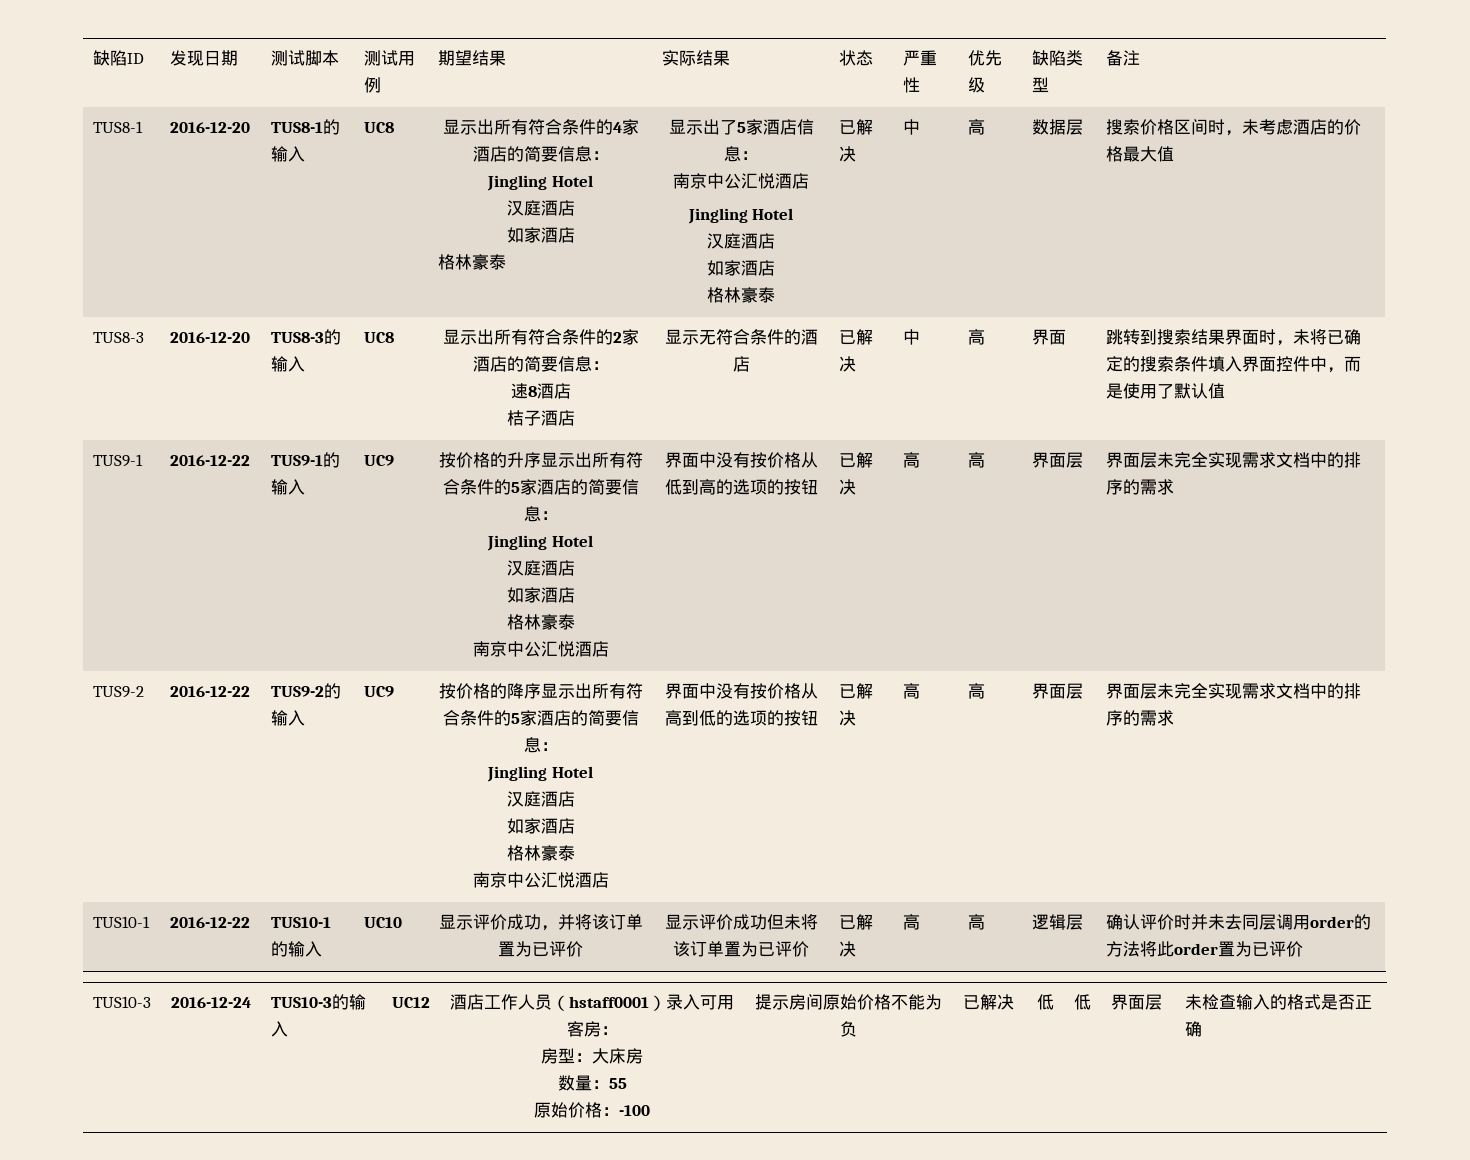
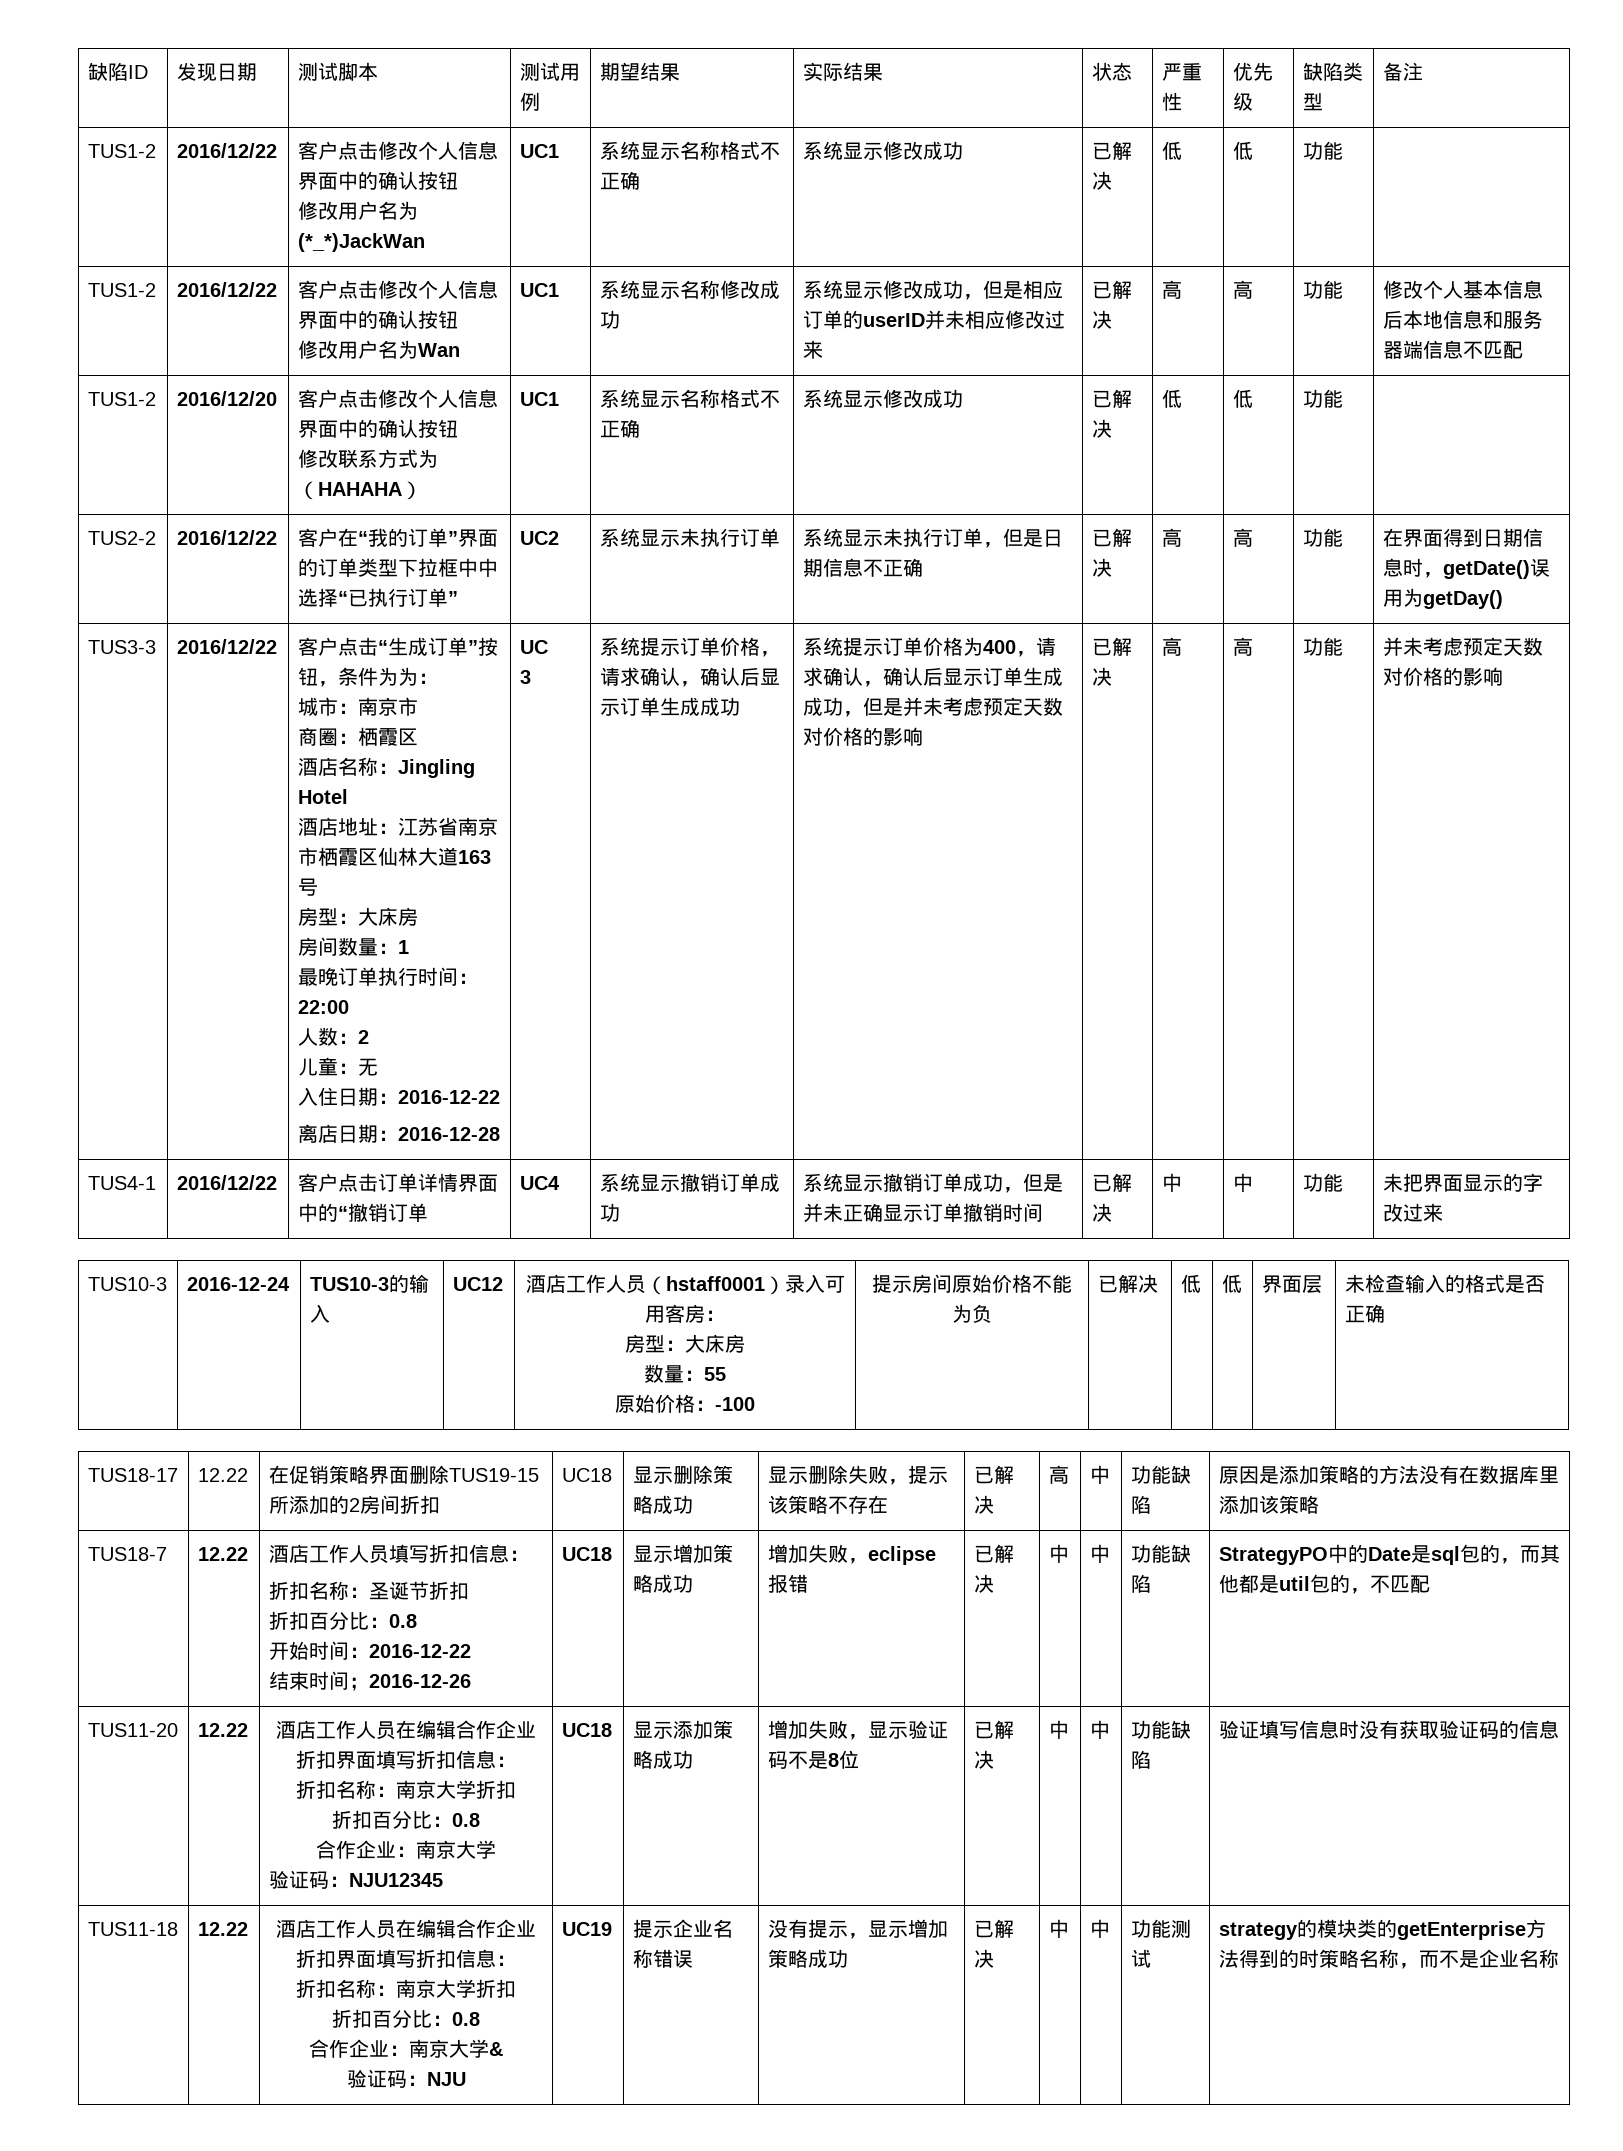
[92,121,143,133] [169,122,250,133] [270,119,340,135] [270,146,305,162] [363,122,394,133] [442,119,639,135] [472,146,609,162] [487,175,593,191] [506,200,575,216] [506,227,575,243] [437,254,506,270] [668,119,814,135] [724,146,758,162] [673,173,809,189] [687,208,794,224] [707,233,775,249] [707,260,775,276] [707,287,775,303] [838,119,873,135] [838,146,856,162] [902,119,920,135] [967,119,985,135] [1031,119,1083,135] [1105,119,1361,136] [1105,146,1174,162] [92,332,144,343] [169,332,250,343] [270,329,341,345] [270,356,305,372] [363,332,394,343] [442,329,639,345] [472,356,609,372] [510,383,571,399] [506,410,575,426] [664,329,818,345] [732,356,750,372] [838,329,873,345] [838,356,856,372] [902,329,920,345] [967,329,985,345] [1031,329,1066,345] [1105,329,1361,346] [1105,356,1361,373] [1105,383,1225,399] [92,454,143,467] [169,455,250,466] [270,452,340,468] [270,479,305,495] [363,455,394,466] [438,452,643,468] [442,479,639,495] [523,506,558,522] [487,535,593,551] [506,560,575,576] [506,587,575,603] [506,614,575,630] [472,641,609,657] [664,452,818,468] [664,479,818,495] [838,452,873,468] [838,479,856,495] [902,452,920,468] [967,452,985,468] [1031,452,1083,468] [1105,452,1361,468] [1105,479,1174,495] [92,686,144,698] [169,686,250,697] [270,683,341,699] [270,710,305,726] [363,686,394,697] [438,683,643,699] [442,710,639,726] [523,737,558,753] [487,766,593,782] [506,791,575,807] [506,818,575,834] [506,845,575,861] [472,872,609,888] [664,683,818,699] [664,710,818,726] [838,683,873,699] [838,710,856,726] [902,683,920,699] [967,683,985,699] [1031,683,1083,699] [1105,683,1361,699] [1105,710,1174,726] [92,916,150,928] [169,917,250,928] [270,917,331,928] [270,941,322,957] [363,917,402,928] [438,914,643,931] [498,941,583,957] [664,914,818,930] [673,941,809,957] [838,914,873,930] [838,941,856,957] [902,914,920,930] [967,914,985,930] [1031,914,1083,930] [1105,914,1371,930] [1105,941,1303,957] TUS8-1 | 2016-12-20 | TUS8-1的输入 | UC8 | 显示出所有符合条件的4家酒店的简要信息： // Jingling Hotel // 汉庭酒店 // 如家酒店 // 格林豪泰 | 显示出了5家酒店信息： // 南京中公汇悦酒店 // Jingling Hotel // 汉庭酒店 // 如家酒店 // 格林豪泰 | 已解决 | 中 | 高 | 数据层 | 搜索价格区间时，未考虑酒店的价格最大值 // TUS8-3 | 2016-12-20 | TUS8-3的输入 | UC8 | 显示出所有符合条件的2家酒店的简要信息： // 速8酒店 // 桔子酒店 | 显示无符合条件的酒店 | 已解决 | 中 | 高 | 界面 | 跳转到搜索结果界面时，未将已确定的搜索条件填入界面控件中，而是使用了默认值 // TUS9-1 | 2016-12-22 | TUS9-1的输入 | UC9 | 按价格的升序显示出所有符合条件的5家酒店的简要信息： // Jingling Hotel // 汉庭酒店 // 如家酒店 // 格林豪泰 // 南京中公汇悦酒店 | 界面中没有按价格从低到高的选项的按钮 | 已解决 | 高 | 高 | 界面层 | 界面层未完全实现需求文档中的排序的需求 // TUS9-2 | 2016-12-22 | TUS9-2的输入 | UC9 | 按价格的降序显示出所有符合条件的5家酒店的简要信息： // Jingling Hotel // 汉庭酒店 // 如家酒店 // 格林豪泰 // 南京中公汇悦酒店 | 界面中没有按价格从高到低的选项的按钮 | 已解决 | 高 | 高 | 界面层 | 界面层未完全实现需求文档中的排序的需求 // TUS10-1 | 2016-12-22 | TUS10-1的输入 | UC10 | 显示评价成功，并将该订单置为已评价 | 显示评价成功但未将该订单置为已评价 | 已解决 | 高 | 高 | 逻辑层 | 确认评价时并未去同层调用order的方法将此order置为已评价 -> [87,144,156,158] [176,143,277,158] [297,141,498,160] [297,171,458,190] [297,201,418,220] [297,233,425,252] [519,144,559,158] [599,141,780,160] [599,171,640,190] [802,141,963,160] [1091,141,1132,160] [1091,171,1112,190] [1161,141,1182,160] [1232,141,1253,160] [1302,141,1343,160] [87,283,156,297] [176,282,277,297] [297,280,498,299] [297,310,458,329] [297,340,460,359] [519,283,559,297] [599,280,780,299] [599,310,620,329] [802,280,1063,300] [802,310,1065,330] [802,340,823,359] [1091,280,1132,299] [1091,310,1112,329] [1161,280,1182,299] [1232,280,1253,299] [1302,280,1343,299] [1382,280,1543,299] [1382,310,1543,329] [1382,340,1523,359] [87,392,156,406] [176,391,277,406] [297,389,498,408] [297,419,458,438] [297,449,438,468] [297,481,422,500] [519,392,559,406] [599,389,780,408] [599,419,640,438] [802,389,963,408] [1091,389,1132,408] [1091,419,1112,438] [1161,389,1182,408] [1232,389,1253,408] [1302,389,1343,408] [87,531,156,545] [176,530,277,545] [297,528,498,547] [297,558,498,577] [297,588,458,607] [519,531,559,545] [599,528,780,547] [802,528,1063,548] [802,558,923,577] [1091,528,1132,547] [1091,558,1112,577] [1161,528,1182,547] [1232,528,1253,547] [1302,528,1343,547] [1382,528,1543,547] [1382,558,1550,579] [1382,588,1503,609] [87,640,156,654] [176,639,277,654] [297,637,498,656] [297,667,438,687] [297,697,418,716] [297,727,418,746] [297,757,475,778] [297,789,348,804] [297,817,498,836] [297,847,491,866] [297,878,318,896] [297,907,418,926] [297,937,409,956] [297,967,478,986] [297,1000,349,1014] [297,1027,369,1046] [297,1057,378,1076] [297,1087,500,1106] [297,1124,500,1143] [519,640,548,654] [519,670,531,684] [599,637,780,657] [599,667,780,687] [599,697,740,716] [802,637,1056,657] [802,667,1063,687] [802,697,1063,717] [802,727,923,746] [1091,637,1132,656] [1091,667,1112,686] [1161,637,1182,656] [1232,637,1253,656] [1302,637,1343,656] [1382,637,1543,657] [1382,667,1503,686] [87,1176,156,1190] [176,1175,277,1190] [297,1173,498,1192] [297,1203,428,1222] [519,1176,560,1190] [599,1173,780,1192] [599,1203,620,1222] [802,1173,1063,1193] [802,1203,1043,1223] [1091,1173,1132,1192] [1091,1203,1112,1222] [1161,1173,1182,1192] [1232,1173,1253,1192] [1302,1173,1343,1192] [1382,1173,1543,1192] [1382,1203,1443,1222] TUS1-2 | 2016/12/22 | 客户点击修改个人信息界面中的确认按钮 // 修改用户名为(*_*)JackWan | UC1 | 系统显示名称格式不正确 | 系统显示修改成功 | 已解决 | 低 | 低 | 功能 | // TUS1-2 | 2016/12/22 | 客户点击修改个人信息界面中的确认按钮 // 修改用户名为Wan | UC1 | 系统显示名称修改成功 | 系统显示修改成功，但是相应订单的userID并未相应修改过来 | 已解决 | 高 | 高 | 功能 | 修改个人基本信息后本地信息和服务器端信息不匹配 // TUS1-2 | 2016/12/20 | 客户点击修改个人信息界面中的确认按钮 // 修改联系方式为（HAHAHA） | UC1 | 系统显示名称格式不正确 | 系统显示修改成功 | 已解决 | 低 | 低 | 功能 | // TUS2-2 | 2016/12/22 | 客户在“我的订单”界面的订单类型下拉框中中选择“已执行订单” | UC2 | 系统显示未执行订单 | 系统显示未执行订单，但是日期信息不正确 | 已解决 | 高 | 高 | 功能 | 在界面得到日期信息时，getDate()误用为getDay() // TUS3-3 | 2016/12/22 | 客户点击“生成订单”按钮，条件为为： // 城市：南京市 // 商圈：栖霞区 // 酒店名称：Jingling Hotel // 酒店地址：江苏省南京市栖霞区仙林大道163号 // 房型：大床房 // 房间数量：1 // 最晚订单执行时间：22:00 // 人数：2 // 儿童：无 // 入住日期：2016-12-22 // 离店日期：2016-12-28 | UC // 3 | 系统提示订单价格，请求确认，确认后显示订单生成成功 | 系统提示订单价格为400，请求确认，确认后显示订单生成成功，但是并未考虑预定天数对价格的影响 | 已解决 | 高 | 高 | 功能 | 并未考虑预定天数对价格的影响 // TUS4-1 | 2016/12/22 | 客户点击订单详情界面中的“撤销订单 | UC4 | 系统显示撤销订单成功 | 系统显示撤销订单成功，但是并未正确显示订单撤销时间 | 已解决 | 中 | 中 | 功能 | 未把界面显示的字改过来
(1202, 1029) none -> [87,1468,178,1482] [197,1468,248,1482] [268,1465,539,1484] [268,1495,440,1515] [561,1468,612,1482] [632,1465,733,1484] [632,1495,693,1514] [767,1465,948,1485] [767,1495,888,1514] [973,1465,1014,1484] [973,1495,994,1514] [1048,1465,1069,1484] [1089,1465,1110,1484] [1130,1465,1191,1484] [1130,1495,1151,1514] [1218,1465,1559,1485] [1218,1495,1319,1515] [87,1547,167,1561] [197,1547,248,1561] [268,1544,529,1564] [268,1581,469,1600] [268,1611,417,1630] [268,1641,471,1660] [268,1671,471,1691] [561,1547,612,1561] [632,1544,733,1564] [632,1574,693,1593] [767,1544,936,1565] [767,1574,808,1593] [973,1544,1014,1563] [973,1574,994,1593] [1048,1544,1069,1563] [1089,1544,1110,1563] [1130,1544,1191,1563] [1130,1574,1151,1593] [1218,1544,1560,1565] [1218,1574,1430,1594] [87,1723,178,1737] [197,1723,248,1737] [276,1720,536,1740] [296,1750,516,1769] [296,1780,516,1799] [332,1810,481,1829] [316,1840,497,1859] [268,1870,443,1889] [561,1723,612,1737] [632,1720,733,1740] [632,1750,693,1769] [767,1720,948,1740] [767,1750,859,1769] [973,1720,1014,1739] [973,1750,994,1769] [1048,1720,1069,1739] [1089,1720,1110,1739] [1130,1720,1191,1739] [1130,1750,1151,1769] [1218,1720,1559,1739] [87,1922,178,1936] [197,1922,248,1936] [276,1919,536,1939] [296,1949,516,1968] [296,1979,516,1998] [332,2009,481,2028] [309,2039,504,2058] [346,2069,466,2088] [561,1922,612,1936] [632,1919,733,1938] [632,1949,693,1968] [767,1919,948,1939] [767,1949,848,1968] [973,1919,1014,1938] [973,1949,994,1968] [1048,1919,1069,1938] [1089,1919,1110,1938] [1130,1919,1191,1938] [1130,1949,1151,1968] [1218,1919,1546,1940] [1218,1949,1559,1969] // TUS18-17 | 12.22 | 在促销策略界面删除TUS19-15所添加的2房间折扣 | UC18 | 显示删除策略成功 | 显示删除失败，提示该策略不存在 | 已解决 | 高 | 中 | 功能缺陷 | 原因是添加策略的方法没有在数据库里添加该策略 // TUS18-7 | 12.22 | 酒店工作人员填写折扣信息： // 折扣名称：圣诞节折扣 // 折扣百分比：0.8 // 开始时间：2016-12-22 // 结束时间；2016-12-26 | UC18 | 显示增加策略成功 | 增加失败，eclipse报错 | 已解决 | 中 | 中 | 功能缺陷 | StrategyPO中的Date是sql包的，而其他都是util包的，不匹配 // TUS11-20 | 12.22 | 酒店工作人员在编辑合作企业折扣界面填写折扣信息： // 折扣名称：南京大学折扣 // 折扣百分比：0.8 // 合作企业：南京大学 // 验证码：NJU12345 | UC18 | 显示添加策略成功 | 增加失败，显示验证码不是8位 | 已解决 | 中 | 中 | 功能缺陷 | 验证填写信息时没有获取验证码的信息 // TUS11-18 | 12.22 | 酒店工作人员在编辑合作企业折扣界面填写折扣信息： // 折扣名称：南京大学折扣 // 折扣百分比：0.8 // 合作企业：南京大学& // 验证码：NJU | UC19 | 提示企业名称错误 | 没有提示，显示增加策略成功 | 已解决 | 中 | 中 | 功能测试 | strategy的模块类的getEnterprise方法得到的时策略名称，而不是企业名称

